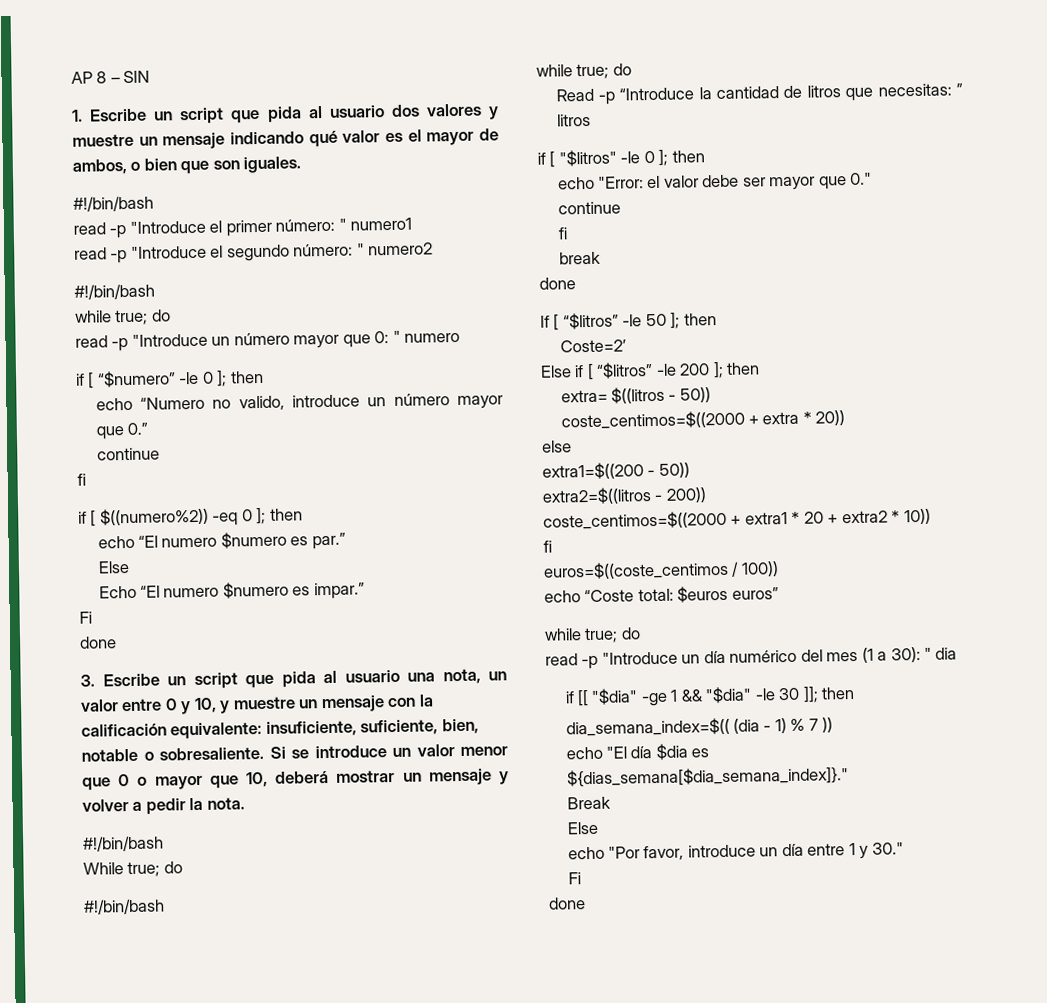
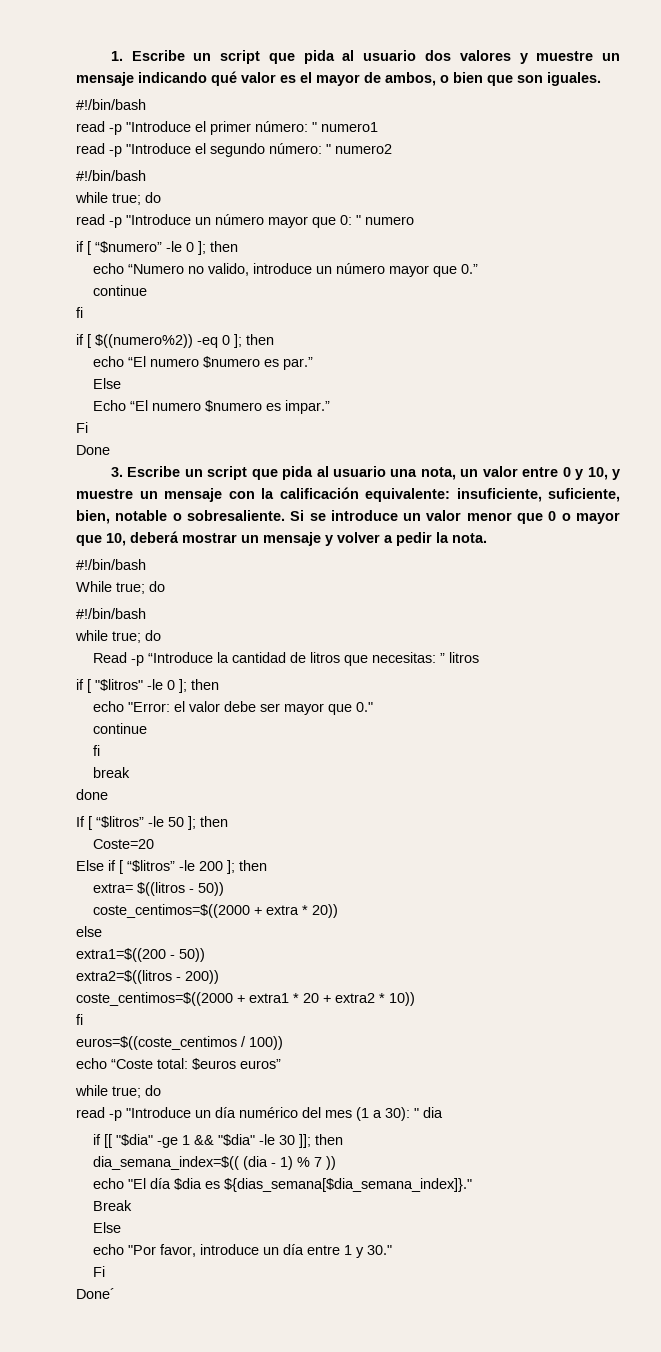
[71,70,151,84] AP 8 – SIN // -> (110, 56) none
[80,636,117,649] done -> [76,445,110,455] Done
[559,339,626,353] Coste=2’ -> [93,839,155,849] Coste=20
[549,897,586,910] done -> [76,1288,115,1299] Done´

